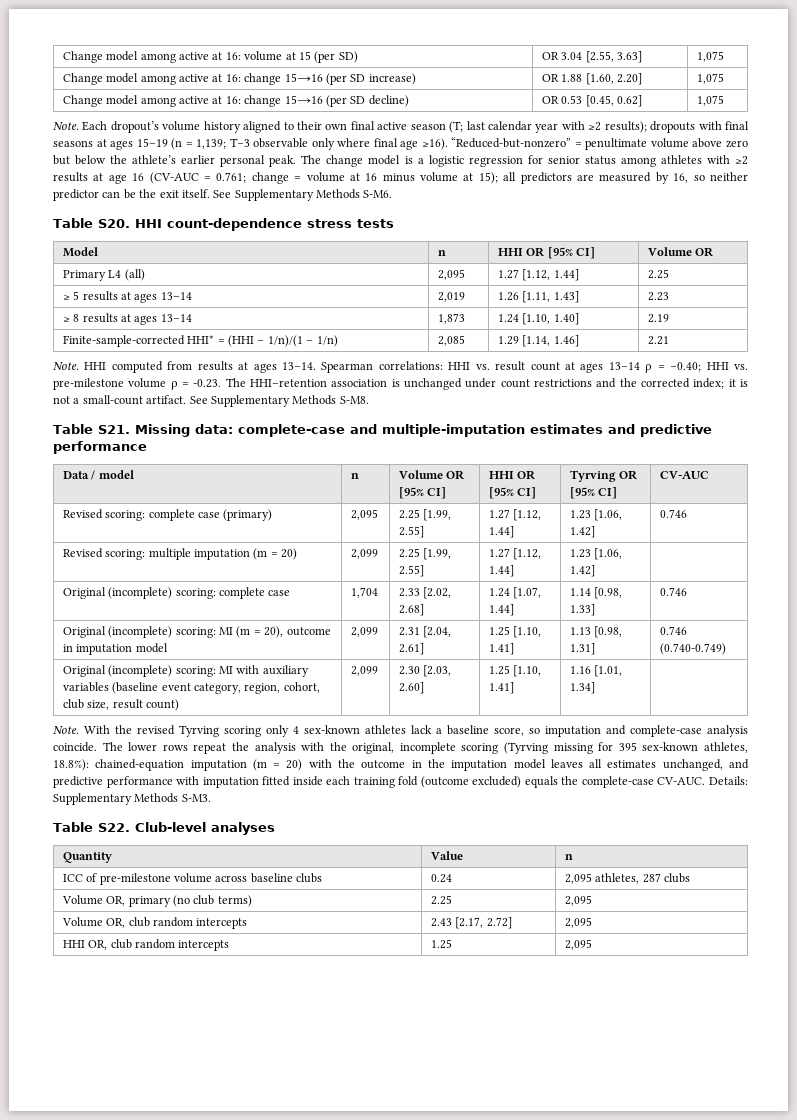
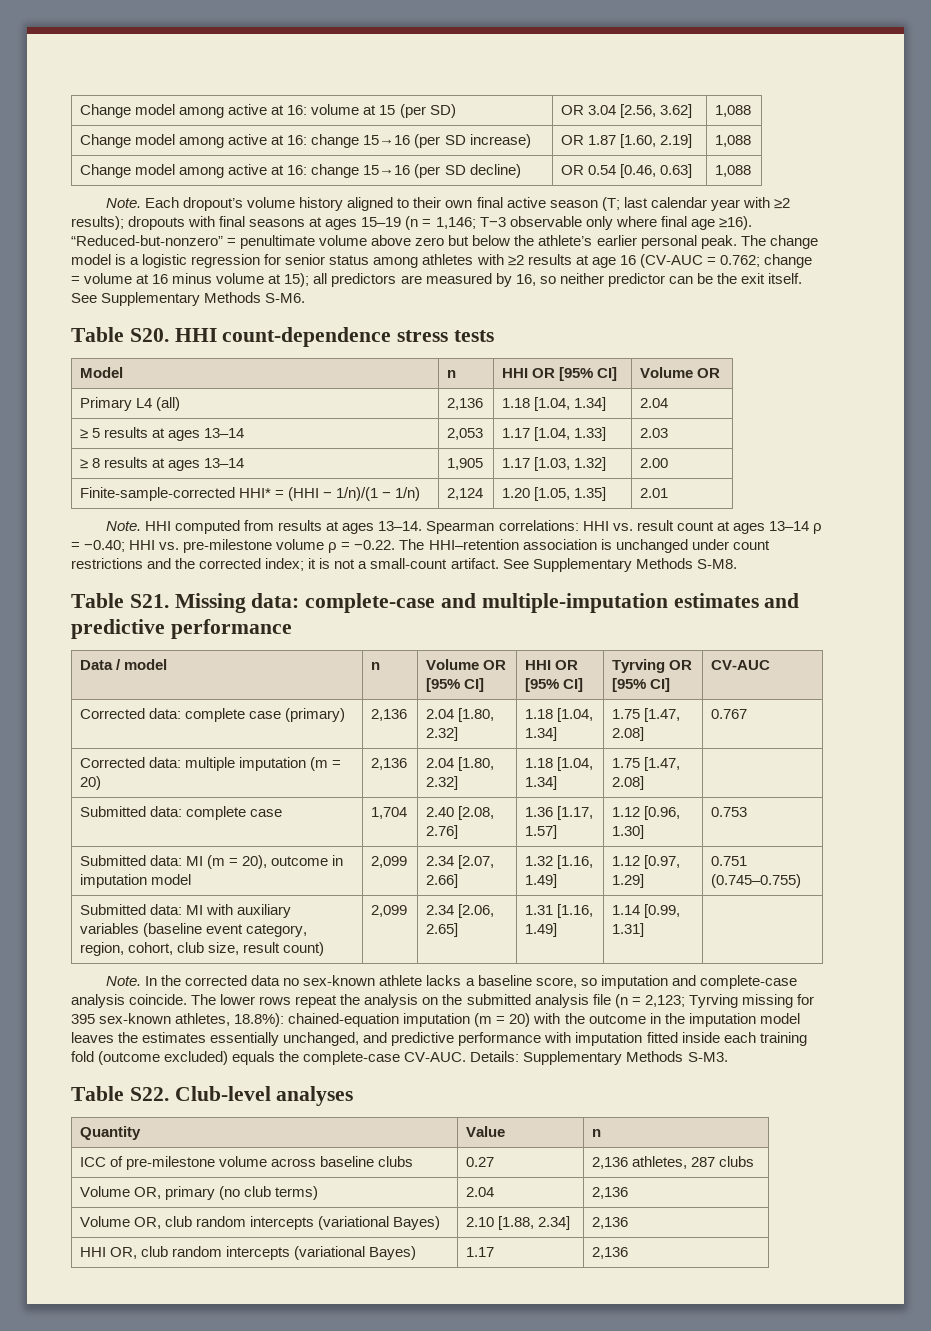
[585,51,643,63] [696,51,724,62] [2.55, 3.63] | 1,075 -> [620,104,693,118] [715,105,752,117] [2.56, 3.62] | 1,088
[561,73,643,85] [696,73,724,84] 1.88 [1.60, 2.20] | 1,075 -> [588,134,693,148] [715,135,752,147] 1.87 [1.60, 2.19] | 1,088
[561,95,643,107] [696,95,724,106] 0.53 [0.45, 0.62] | 1,075 -> [588,164,693,178] [715,165,752,177] 0.54 [0.46, 0.63] | 1,088
[196,139,227,149] 1,139; -> [435,217,476,229] 1,146;
[216,172,247,183] 0.761; -> [719,255,760,267] 0.762;
[437,269,465,280] [497,269,579,281] [647,269,669,279] 2,095 | 1.27 [1.12, 1.44] | 2.25 -> [447,398,484,410] [502,397,607,411] [640,398,669,408] 2,136 | 1.18 [1.04, 1.34] | 2.04
[437,292,465,302] [497,291,579,303] [647,292,669,301] 2,019 | 1.26 [1.11, 1.43] | 2.23 -> [447,428,484,440] [502,427,607,441] [640,428,669,438] 2,053 | 1.17 [1.04, 1.33] | 2.03
[437,313,465,324] [497,313,579,325] [647,314,669,323] 1,873 | 1.24 [1.10, 1.40] | 2.19 -> [447,458,484,470] [502,457,607,471] [640,458,669,468] 1,905 | 1.17 [1.03, 1.32] | 2.00
[437,335,465,346] [497,335,579,347] [647,336,669,345] 2,085 | 1.29 [1.14, 1.46] | 2.21 -> [447,488,484,500] [502,487,607,501] [640,488,669,498] 2,124 | 1.20 [1.05, 1.35] | 2.01
[193,379,222,388] -0.23. -> [354,540,396,550] −0.22.
[62,509,146,521] Revised scoring: -> [80,708,182,719] Corrected data:
[350,509,378,520] [398,509,452,521] [398,526,424,538] [488,509,542,521] [488,526,514,538] [569,509,623,521] [569,526,595,538] [659,509,687,518] [62,548,146,560] 2,095 | 2.25 [1.99, 2.55] | 1.27 [1.12, 1.44] | 1.23 [1.06, 1.42] | 0.746 // Revised scoring: -> [371,709,408,721] [426,708,495,722] [426,727,459,741] [525,708,594,722] [525,727,558,741] [612,708,681,722] [612,727,645,741] [711,709,748,719] [80,757,182,768] 2,136 | 2.04 [1.80, 2.32] | 1.18 [1.04, 1.34] | 1.75 [1.47, 2.08] | 0.767 // Corrected data:
[350,549,378,559] [398,548,452,560] [398,565,424,577] [488,548,542,560] [488,565,514,577] [569,548,623,560] [569,565,595,577] [62,587,291,599] [350,587,378,598] [398,587,452,599] [398,604,424,616] [488,587,542,599] [488,604,514,616] [569,587,623,599] [569,604,595,616] [659,587,687,596] [62,626,216,638] 2,099 | 2.25 [1.99, 2.55] | 1.27 [1.12, 1.44] | 1.23 [1.06, 1.42] | // Original (incomplete) scoring: complete case | 1,704 | 2.33 [2.02, 2.68] | 1.24 [1.07, 1.44] | 1.14 [0.98, 1.33] | 0.746 // Original (incomplete) scoring: -> [371,758,408,770] [426,757,495,771] [426,776,459,790] [525,757,594,771] [525,776,558,790] [612,757,681,771] [612,776,645,790] [80,806,283,820] [371,807,408,819] [426,806,495,820] [426,825,459,839] [525,806,594,820] [525,825,558,839] [612,806,681,820] [612,825,645,839] [711,807,748,817] [80,855,183,866] 2,136 | 2.04 [1.80, 2.32] | 1.18 [1.04, 1.34] | 1.75 [1.47, 2.08] | // Submitted data: complete case | 1,704 | 2.40 [2.08, 2.76] | 1.36 [1.17, 1.57] | 1.12 [0.96, 1.30] | 0.753 // Submitted data:
[398,626,452,638] [398,643,424,655] [488,626,542,638] [488,643,514,655] [569,626,623,638] [569,643,595,655] [659,626,687,635] [659,643,726,655] [62,665,216,677] 2.31 [2.04, 2.61] | 1.25 [1.10, 1.41] | 1.13 [0.98, 1.31] | 0.746 (0.740-0.749) // Original (incomplete) scoring: -> [426,855,495,869] [426,874,459,888] [525,855,594,869] [525,874,558,888] [612,855,681,869] [612,874,645,888] [711,856,748,866] [711,874,802,888] [80,904,183,915] 2.34 [2.07, 2.66] | 1.32 [1.16, 1.49] | 1.12 [0.97, 1.29] | 0.751 (0.745–0.755) // Submitted data:
[398,665,452,677] [398,682,424,694] [488,665,542,677] [488,682,514,694] [569,665,623,677] [569,682,595,694] [53,725,432,737] 2.30 [2.03, 2.60] | 1.25 [1.10, 1.41] | 1.16 [1.01, 1.34] | // Note. With the revised Tyrving scoring only 4 sex-known athletes lack -> [426,904,495,918] [426,923,459,937] [525,904,594,918] [525,923,558,937] [612,904,681,918] [612,923,645,937] [106,975,462,986] 2.34 [2.06, 2.65] | 1.31 [1.16, 1.49] | 1.14 [0.99, 1.31] | // Note. In the corrected data no sex-known athlete lacks
[301,742,549,754] with the original, incomplete scoring (Tyrving -> [422,994,738,1008] on the submitted analysis file (n = 2,123; Tyrving
[589,759,657,768] all estimates -> [118,1032,280,1046] the estimates essentially
[430,874,452,883] [564,873,592,884] 0.24 | 2,095 -> [466,1157,495,1167] [592,1157,629,1169] 0.27 | 2,136
[430,895,452,905] [564,895,592,906] 2.25 | 2,095 -> [466,1187,495,1197] [592,1187,629,1199] 2.04 | 2,136
[430,917,512,929] [564,917,592,928] | 2.43 [2.17, 2.72] | 2,095 -> [318,1216,441,1230] [466,1216,571,1230] [592,1217,629,1229] (variational Bayes) | 2.10 [1.88, 2.34] | 2,136
[430,939,452,949] [564,939,592,950] | 1.25 | 2,095 -> [294,1246,417,1260] [466,1247,495,1257] [592,1247,629,1259] (variational Bayes) | 1.17 | 2,136

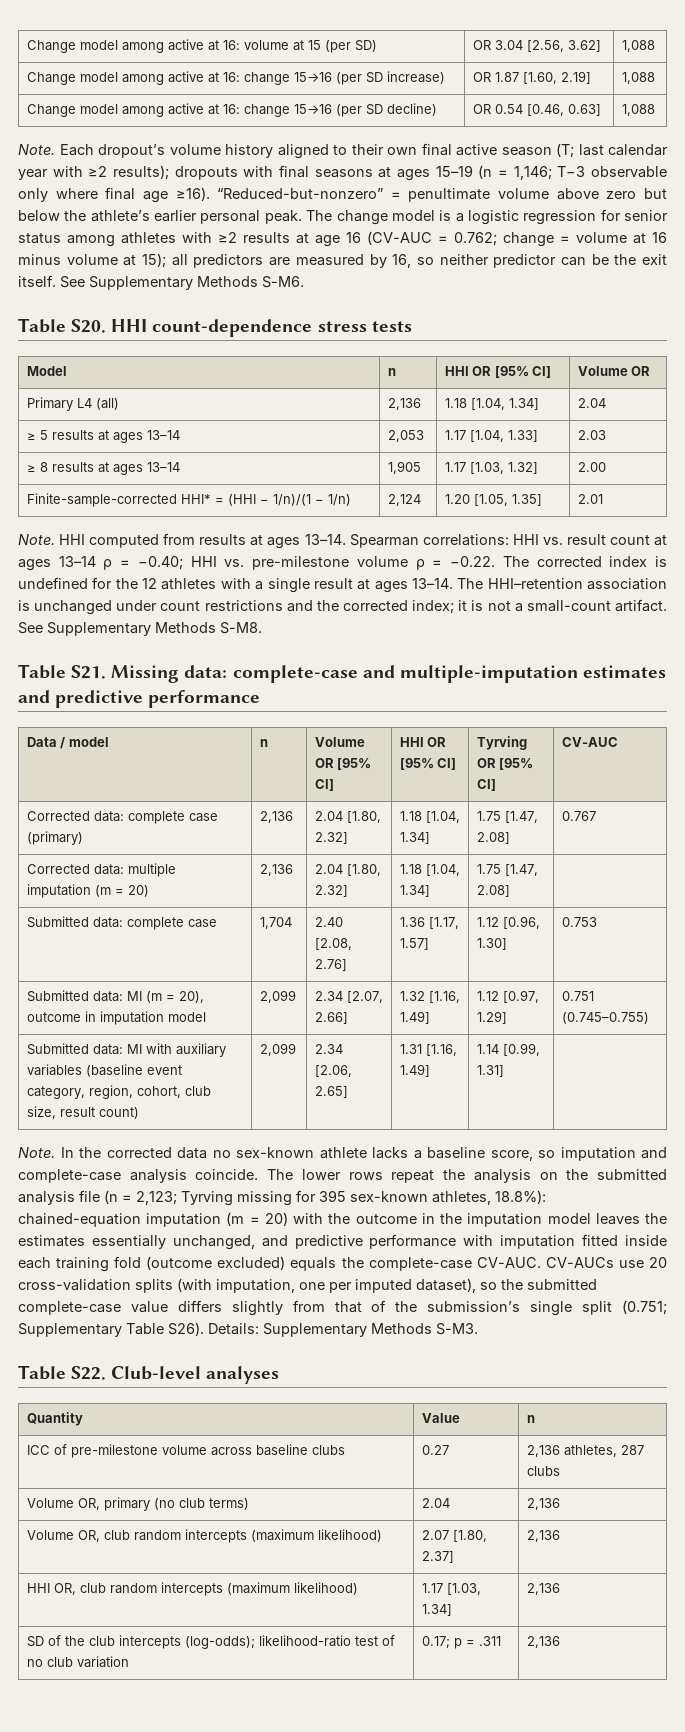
(425, 544) none -> [536,556,668,567] [18,577,484,593] corrected index is undefined for the 12 athletes with a single result at ages 13–14. The
(467, 1057) none -> [545,1257,667,1268] [18,1278,597,1293] [18,1300,668,1316] [18,1322,204,1337] CV-AUCs use 20 cross-validation splits (with imputation, one per imputed dataset), so the submitted complete-case value differs slightly from that of the submission’s single split (0.751; Supplementary Table S26).
[318,1216,441,1230] [466,1216,571,1230] (variational Bayes) | 2.10 [1.88, 2.34] -> [250,1529,382,1542] [421,1530,487,1542] [421,1551,454,1563] (maximum likelihood) | 2.07 [1.80, 2.37]
[294,1246,417,1260] [466,1247,495,1257] [592,1247,629,1259] (variational Bayes) | 1.17 | 2,136 -> [226,1582,358,1595] [421,1583,481,1595] [421,1604,452,1616] [526,1583,560,1595] [26,1635,395,1649] [26,1656,129,1668] [421,1636,501,1649] [526,1636,560,1648] (maximum likelihood) | 1.17 [1.03, 1.34] | 2,136 // SD of the club intercepts (log-odds); likelihood-ratio test of no club variation | 0.17; p = .311 | 2,136

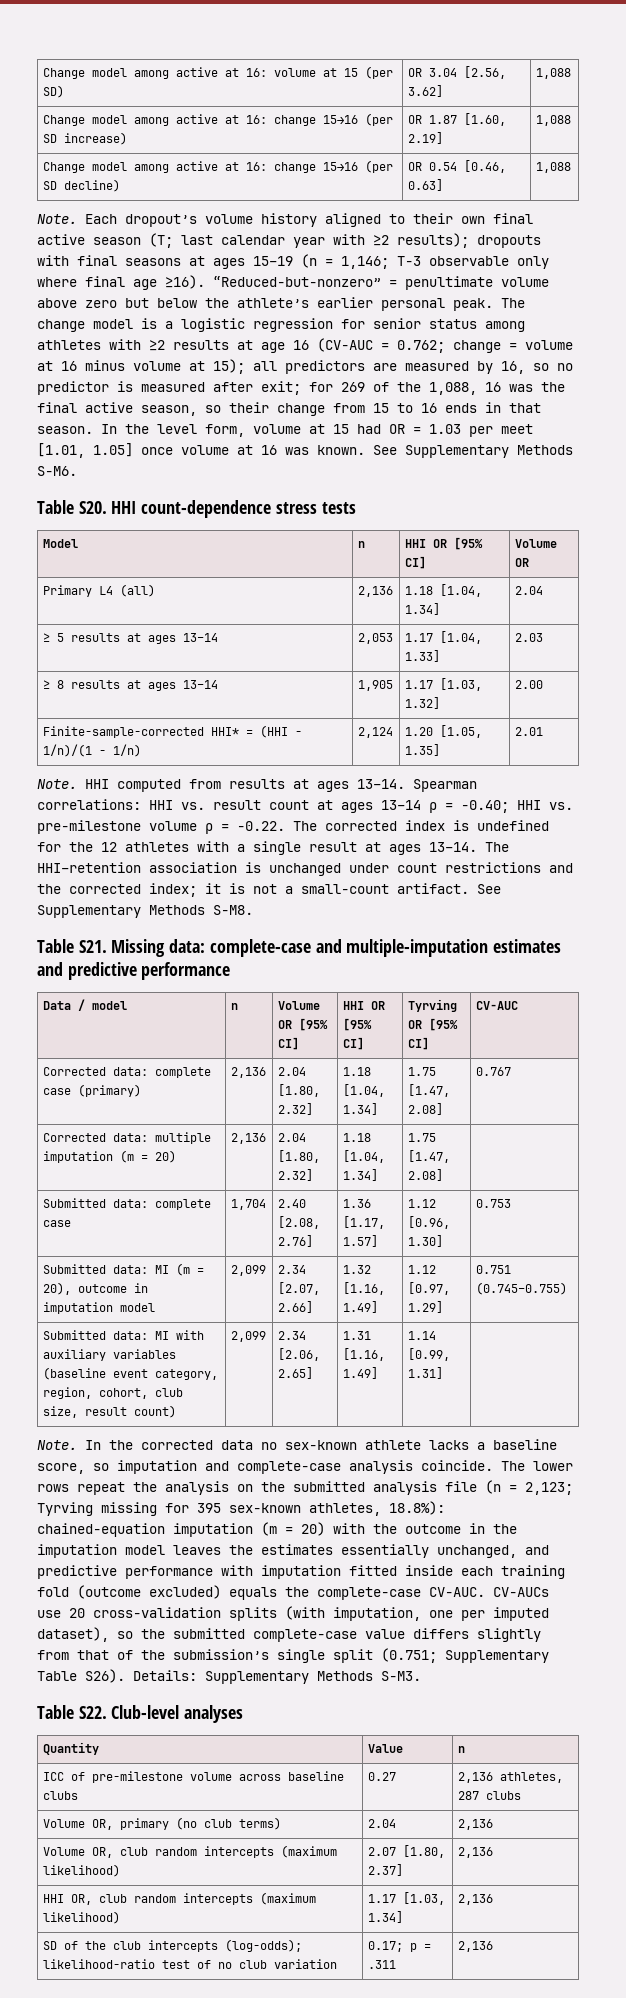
[439,254,667,268] [18,275,56,287] neither predictor can be the exit itself. -> [557,363,573,371] [37,381,565,395] [37,402,541,416] [37,424,533,437] [37,443,365,458] no predictor is measured after exit; for 269 of the 1,088, 16 was the final active season, so their change from 15 to 16 ends in that season. In the level form, volume at 15 had OR = 1.03 per meet [1.01, 1.05] once volume at 16 was known.

